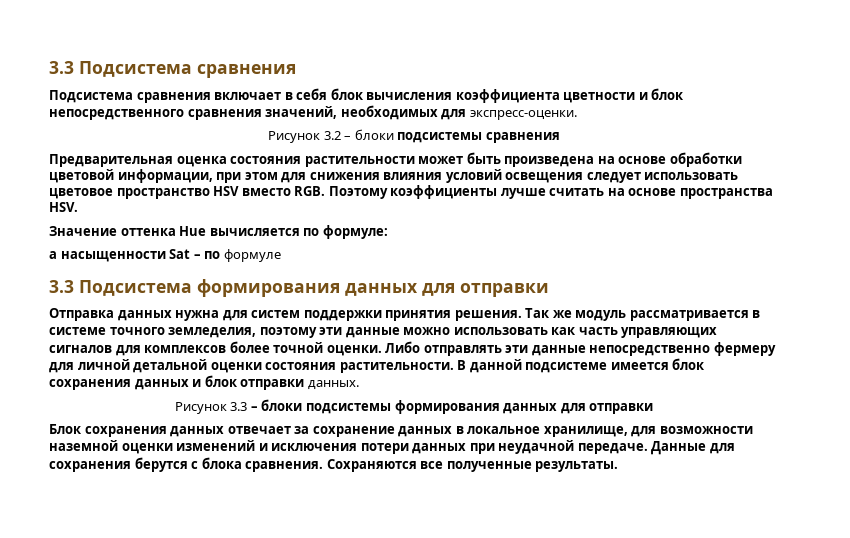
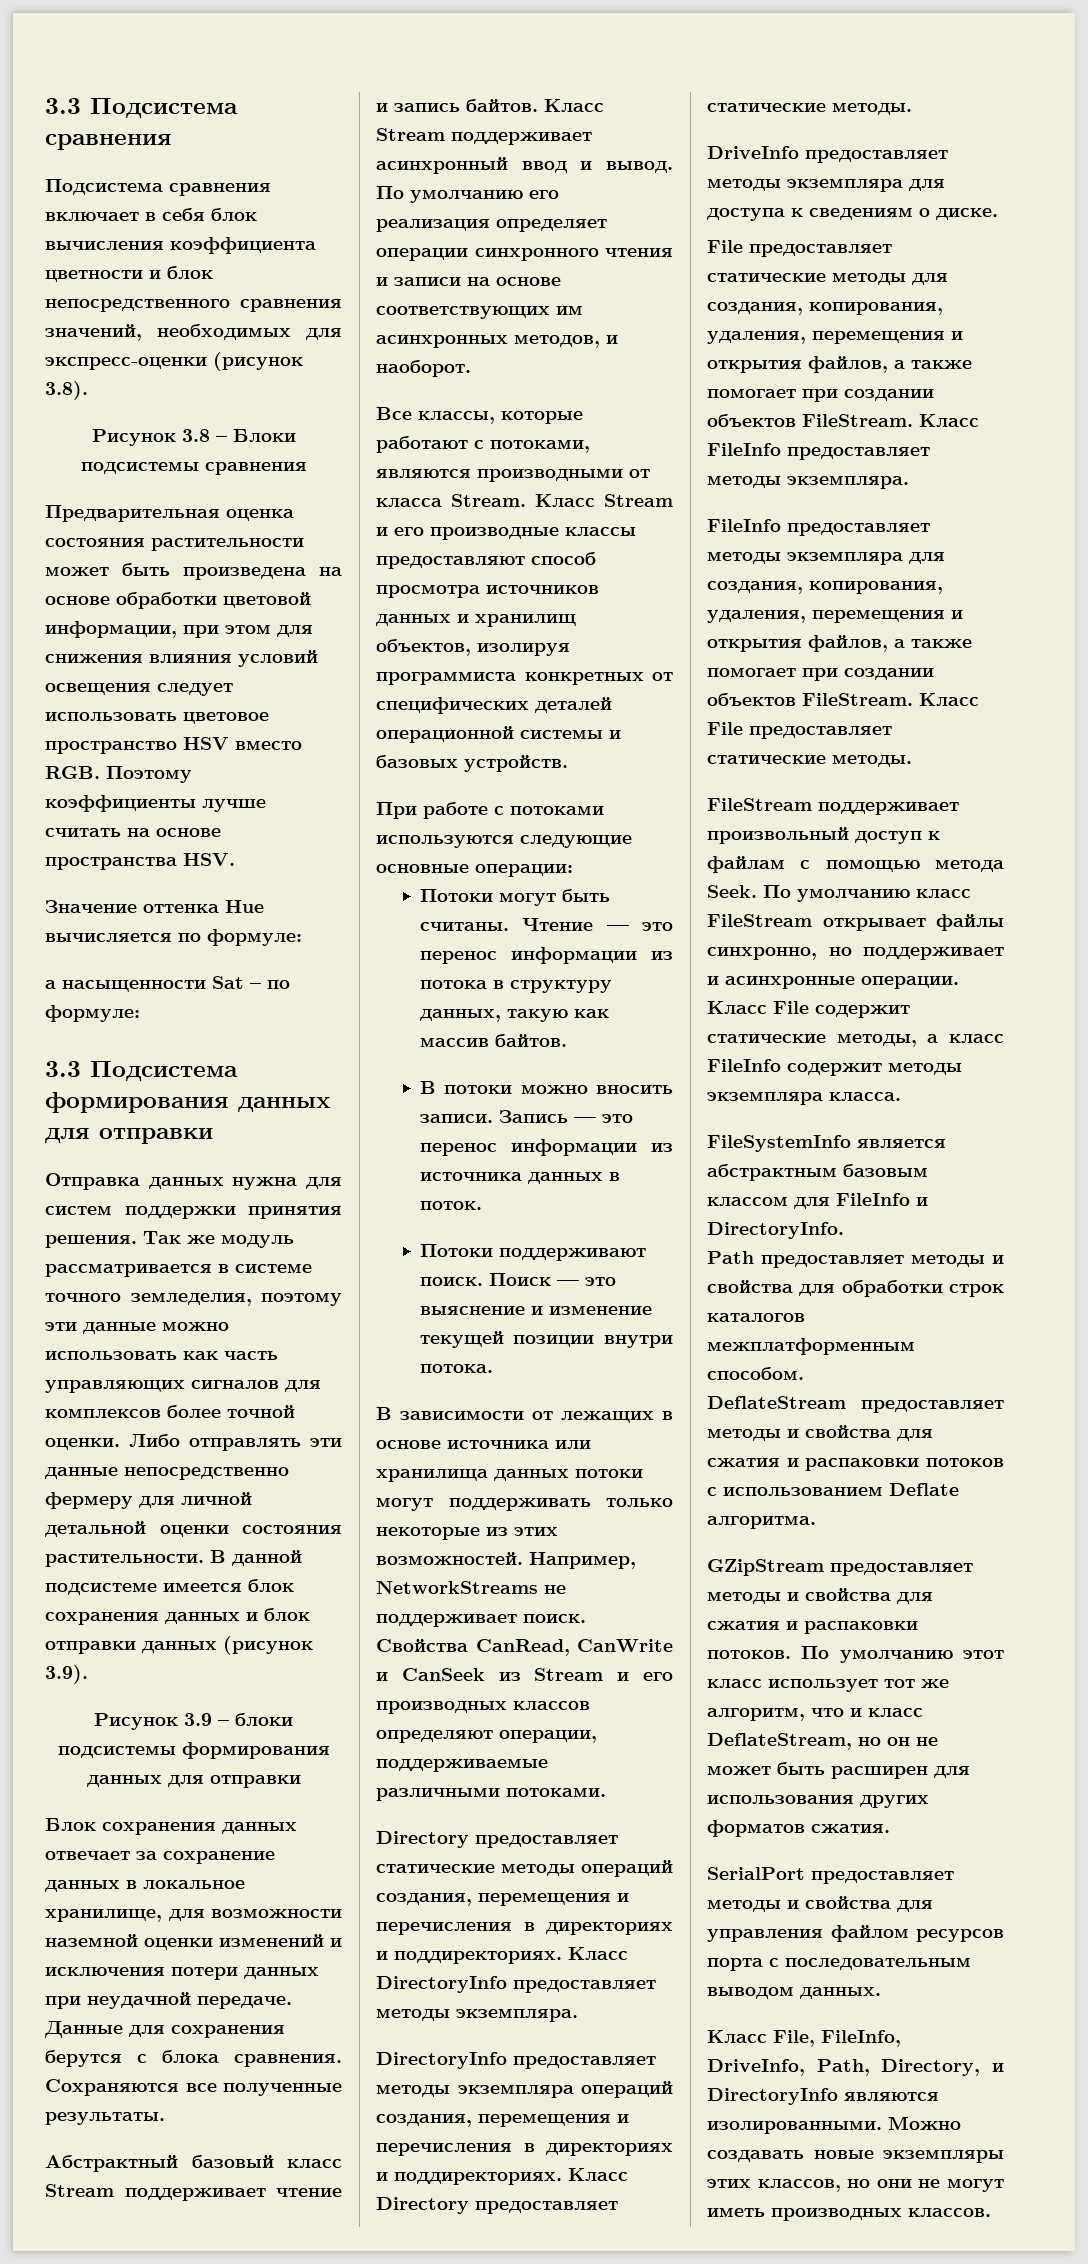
[469,110,577,120] [268,129,394,143] экспресс-оценки. // Рисунок 3.2 – блоки -> [45,352,303,371] [45,381,88,400] [91,429,296,446] экспресс-оценки (рисунок 3.8). // Рисунок 3.8 – Блоки
[223,249,281,262] формуле -> [45,1005,140,1022] формуле:
[307,380,359,390] [174,402,248,414] данных. // Рисунок 3.3 -> [142,1636,313,1655] [45,1665,88,1684] [94,1713,212,1730] данных (рисунок 3.9). // Рисунок 3.9
(619, 466) none -> [45,2155,342,2172] [45,2184,342,2201] [376,99,604,112] [376,128,592,145] [376,157,673,174] [376,186,559,203] [376,219,607,232] [376,248,673,261] [376,277,561,286] [376,306,583,319] [376,335,618,348] [376,360,471,377] [376,407,583,424] [376,436,590,453] [376,469,650,482] [376,494,673,507] [376,527,636,540] [376,552,596,569] [376,585,599,598] [376,614,576,627] [376,639,570,656] [376,672,673,685] [376,697,612,714] [376,726,621,743] [376,755,568,772] [376,802,604,819] [376,835,632,848] [376,864,573,877] [419,889,610,906] [419,917,673,932] [419,947,673,964] [419,980,612,993] [419,1009,609,1022] [419,1034,567,1047] [419,1081,673,1094] [419,1110,633,1123] [419,1139,673,1156] [419,1172,620,1184] [419,1201,482,1210] [419,1244,646,1261] [419,1273,616,1286] [419,1306,652,1315] [419,1331,673,1348] [419,1364,493,1373] [376,1407,673,1423] [376,1440,591,1449] [376,1469,643,1482] [376,1498,673,1511] [376,1527,558,1540] [376,1551,636,1569] [376,1581,566,1594] [376,1614,586,1627] [376,1639,673,1656] [376,1668,673,1681] [376,1701,590,1714] [376,1730,597,1743] [376,1759,548,1772] [376,1788,606,1801] [376,1831,618,1848] [376,1860,673,1877] [376,1893,629,1906] [376,1922,673,1935] [376,1947,628,1964] [376,1976,656,1993] [376,2009,578,2022] [376,2052,656,2069] [376,2081,673,2098] [376,2114,629,2127] [376,2143,673,2156] [376,2168,628,2185] [376,2197,618,2214] [707,103,912,115] [707,146,948,163] [707,179,945,192] [707,208,998,221] [707,240,892,257] [707,273,948,285] [707,302,943,315] [707,331,963,344] [707,356,972,373] [707,389,934,402] [707,414,979,427] [707,443,930,460] [707,476,909,489] [707,519,930,536] [707,552,945,565] [707,581,943,594] [707,610,963,623] [707,635,972,652] [707,668,934,681] [707,693,979,706] [707,722,892,739] [707,755,912,767] [707,798,959,815] [707,827,940,844] [707,856,1004,873] [707,885,971,902] [707,914,1004,931] [707,947,1004,960] [707,976,959,989] [707,1001,910,1018] [707,1034,1004,1047] [707,1059,962,1076] [707,1092,901,1105] [707,1135,946,1152] [707,1164,928,1181] [707,1193,928,1209] [707,1222,844,1239] [707,1251,1004,1268] [707,1280,1004,1297] [707,1313,805,1322] [707,1338,915,1355] [707,1367,804,1380] [707,1396,1004,1413] [707,1425,933,1441] [707,1458,1004,1471] [707,1483,959,1496] [707,1516,816,1529] [707,1559,973,1576] [707,1588,933,1604] [707,1621,918,1634] [707,1646,1004,1663] [707,1679,949,1692] [707,1708,923,1721] [707,1733,938,1750] [707,1762,970,1779] [707,1795,929,1808] [707,1820,890,1837] [707,1867,954,1884] [707,1896,933,1912] [707,1925,1004,1942] [707,1958,971,1971] [707,1987,881,1999] [707,2030,901,2047] [707,2059,1004,2076] [707,2088,939,2105] [707,2116,961,2134] [707,2150,1004,2163] [707,2179,1004,2192] [707,2208,991,2221] // Абстрактный базовый класс Stream поддерживает чтение и запись байтов. Класс Stream поддерживает асинхронный ввод и вывод. По умолчанию его реализация определяет операции синхронного чтения и записи на основе соответствующих им асинхронных методов, и наоборот. // Все классы, которые работают с потоками, являются производными от класса Stream. Класс Stream и его производные классы предоставляют способ просмотра источников данных и хранилищ объектов, изолируя программиста конкретных от специфических деталей операционной системы и базовых устройств. // При работе с потоками используются следующие основные операции: // Потоки могут быть считаны. Чтение — это перенос информации из потока в структуру данных, такую как массив байтов. // В потоки можно вносить записи. Запись — это перенос информации из источника данных в поток. // Потоки поддерживают поиск. Поиск — это выяснение и изменение текущей позиции внутри потока. // В зависимости от лежащих в основе источника или хранилища данных потоки могут поддерживать только некоторые из этих возможностей. Например, NetworkStreams не поддерживает поиск. Свойства CanRead, CanWrite и CanSeek из Stream и его производных классов определяют операции, поддерживаемые различными потоками. // Directory предоставляет статические методы операций создания, перемещения и перечисления в директориях и поддиректориях. Класс DirectoryInfo предоставляет методы экземпляра. // DirectoryInfo предоставляет методы экземпляра операций создания, перемещения и перечисления в директориях и поддиректориях. Класс Directory предоставляет статические методы. // DriveInfo предоставляет методы экземпляра для доступа к сведениям о диске. // File предоставляет статические методы для создания, копирования, удаления, перемещения и открытия файлов, а также помогает при создании объектов FileStream. Класс FileInfo предоставляет методы экземпляра. // FileInfo предоставляет методы экземпляра для создания, копирования, удаления, перемещения и открытия файлов, а также помогает при создании объектов FileStream. Класс File предоставляет статические методы. // FileStream поддерживает произвольный доступ к файлам с помощью метода Seek. По умолчанию класс FileStream открывает файлы синхронно, но поддерживает и асинхронные операции. Класс File содержит статические методы, а класс FileInfo содержит методы экземпляра класса. // FileSystemInfo является абстрактным базовым классом для FileInfo и DirectoryInfo. // Path предоставляет методы и свойства для обработки строк каталогов межплатформенным способом. // DeflateStream предоставляет методы и свойства для сжатия и распаковки потоков с использованием Deflate алгоритма. // GZipStream предоставляет методы и свойства для сжатия и распаковки потоков. По умолчанию этот класс использует тот же алгоритм, что и класс DeflateStream, но он не может быть расширен для использования других форматов сжатия. // SerialPort предоставляет методы и свойства для управления файлом ресурсов порта с последовательным выводом данных. // Класс File, FileInfo, DriveInfo, Path, Directory, и DirectoryInfo являются изолированными. Можно создавать новые экземпляры этих классов, но они не могут иметь производных классов.

